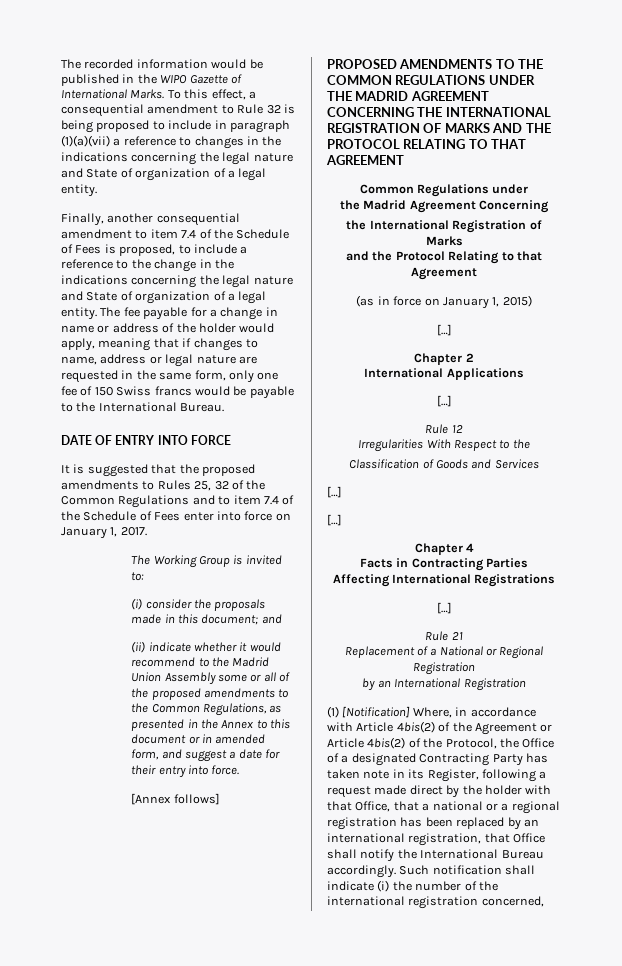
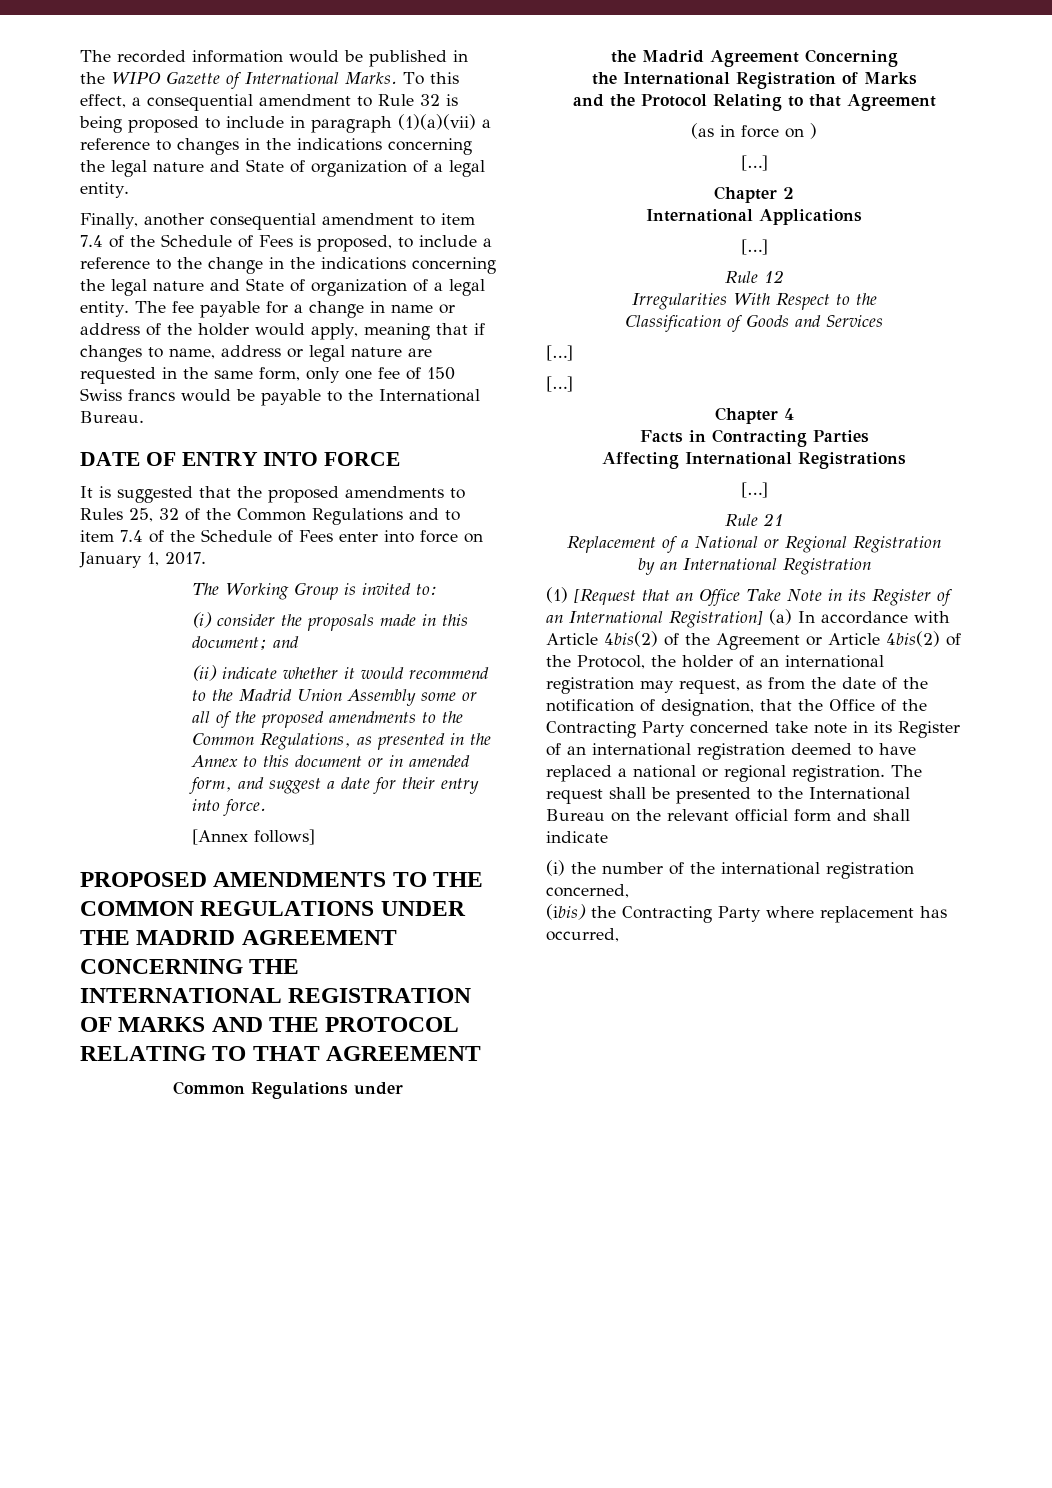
[442,295,532,309] January 1, 2015) -> [810,123,817,139] )
[342,706,468,718] [Notification] Where, in -> [574,588,953,606] [546,609,815,628] [Request that an Office Take Note in its Register of an International Registration] (a) In
[522,738,555,748] [327,753,548,766] [327,769,547,782] [327,785,552,798] [327,801,560,814] [327,817,539,830] [327,833,546,846] [327,849,544,862] [327,865,502,878] Office of a designated Contracting Party has taken note in its Register, following a request made direct by the holder with that Office, that a national or a regional registration has been replaced by an international registration, that Office shall notify the International Bureau accordingly. Such notification -> [682,655,884,668] [546,677,928,694] [546,699,927,716] [546,721,960,738] [546,743,916,760] [546,765,922,782] [546,787,910,804] [546,809,867,822] holder of an international registration may request, as from the date of the notification of designation, that the Office of the Contracting Party concerned take note in its Register of an international registration deemed to have replaced a national or regional registration. The request shall be presented to the International Bureau on the relevant official form and
(374, 886) none -> (608, 837) //
(544, 901) none -> [546,904,947,923] [546,928,619,942] // (ibis) the Contracting Party where replacement has occurred,

